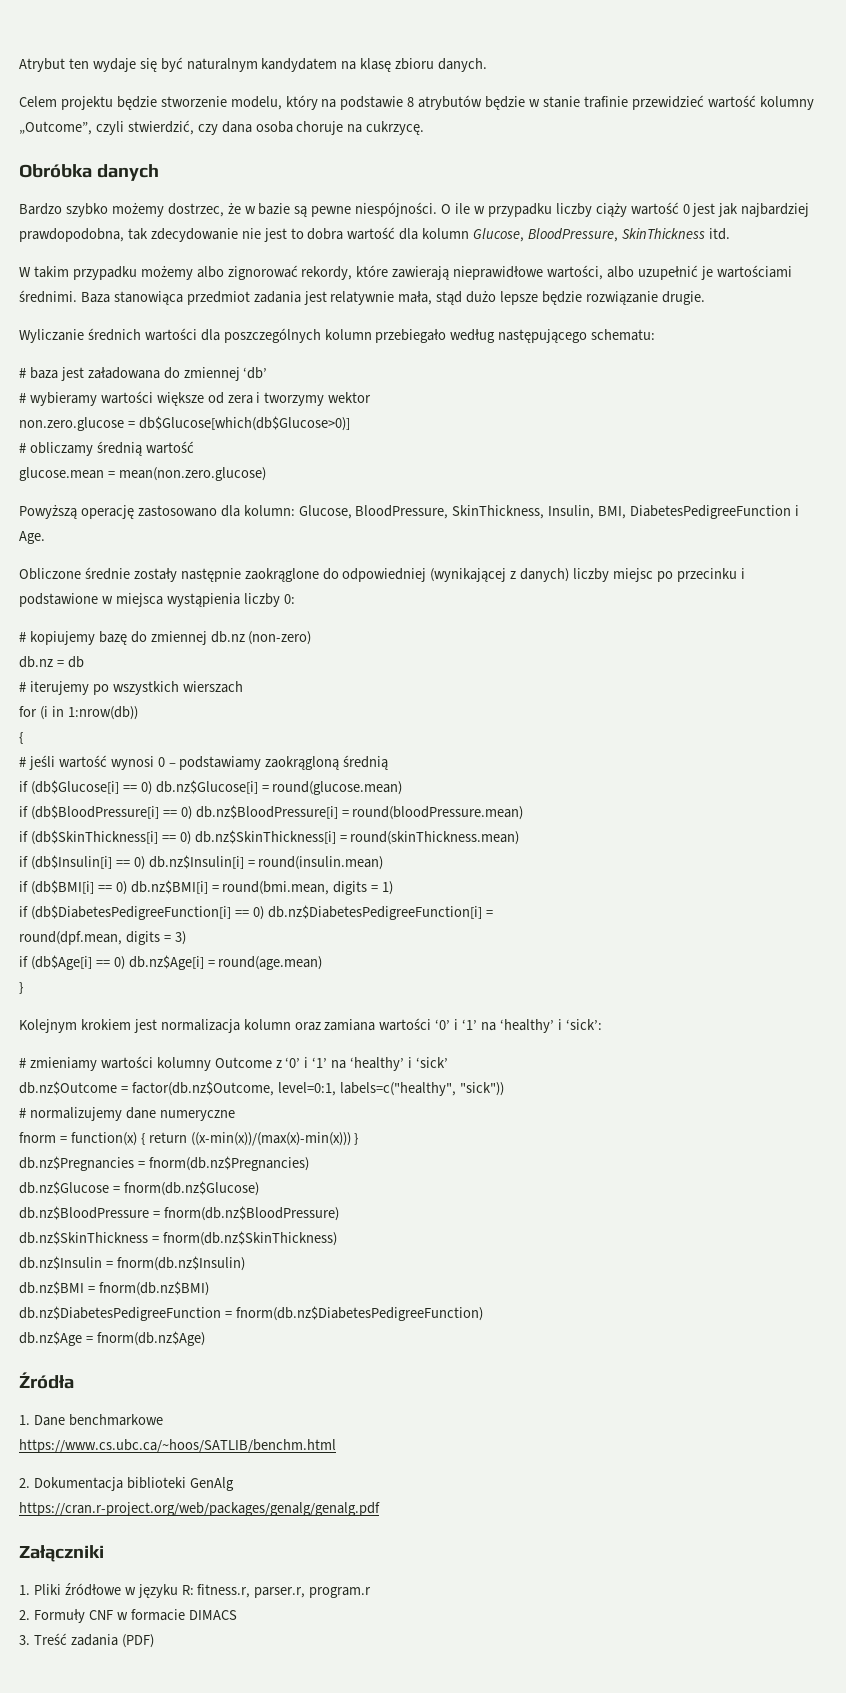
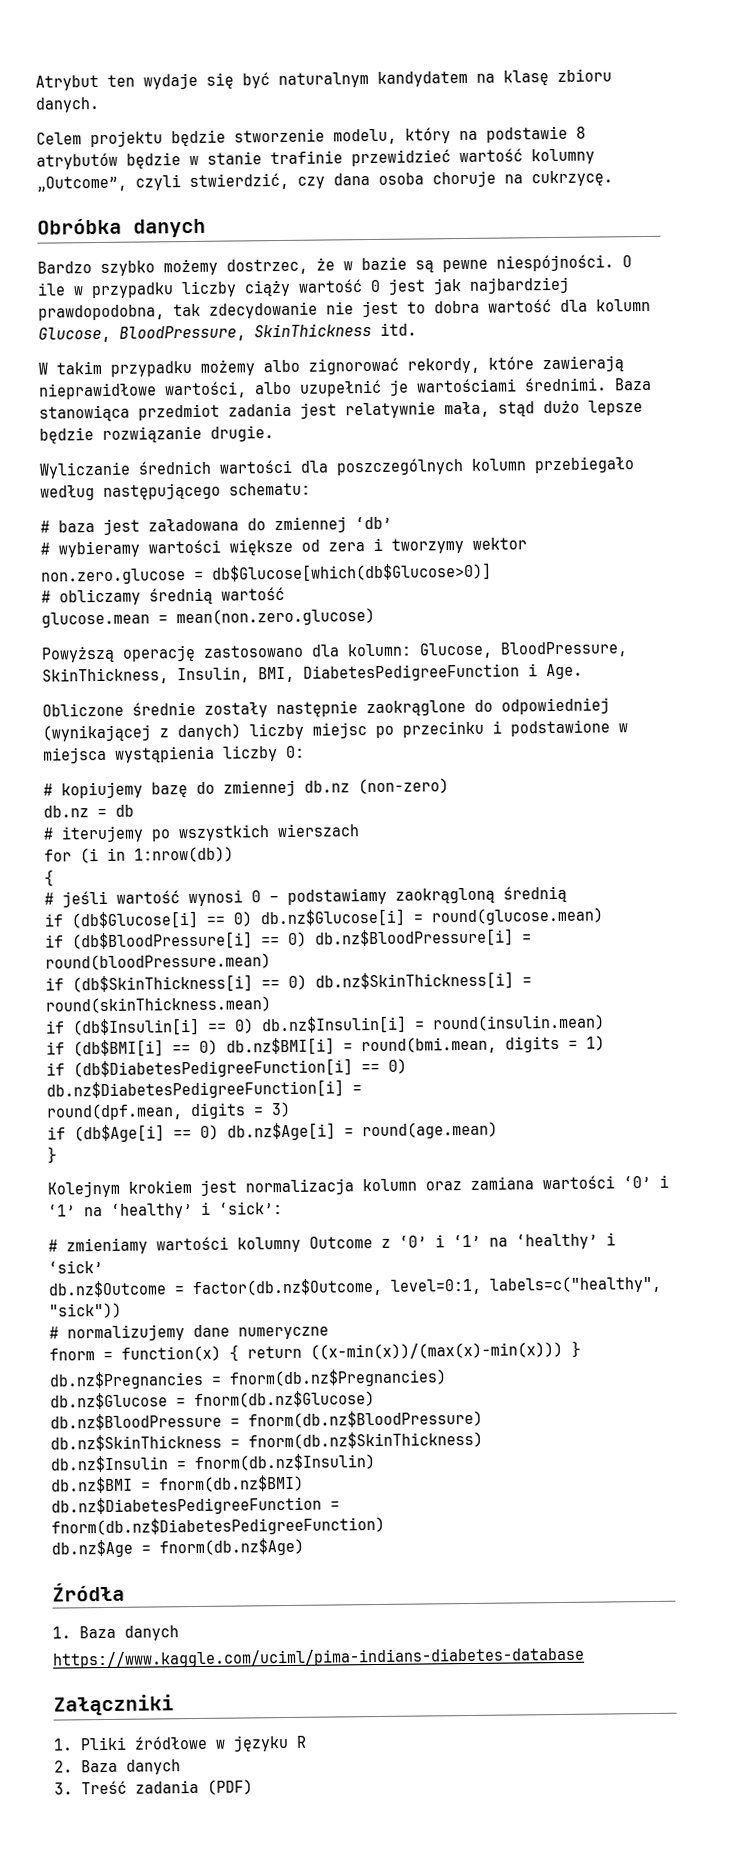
[33,1414,163,1426] [19,1439,336,1453] [19,1477,234,1491] [19,1502,380,1516] Dane benchmarkowe // https://www.cs.ubc.ca/~hoos/SATLIB/benchm.html // 2. Dokumentacja biblioteki GenAlg // https://cran.r-project.org/web/packages/genalg/genalg.pdf -> [79,1625,179,1641] [52,1646,585,1669] Baza danych // https://www.kaggle.com/uciml/pima-indians-diabetes-database
[181,1584,372,1598] [19,1609,237,1623] R: fitness.r, parser.r, program.r // 2. Formuły CNF w formacie DIMACS -> [296,1735,307,1748] [54,1759,181,1775] R // 2. Baza danych

